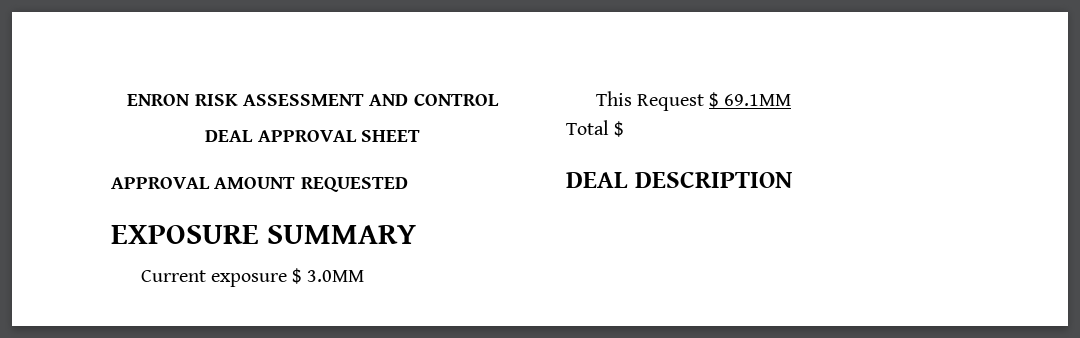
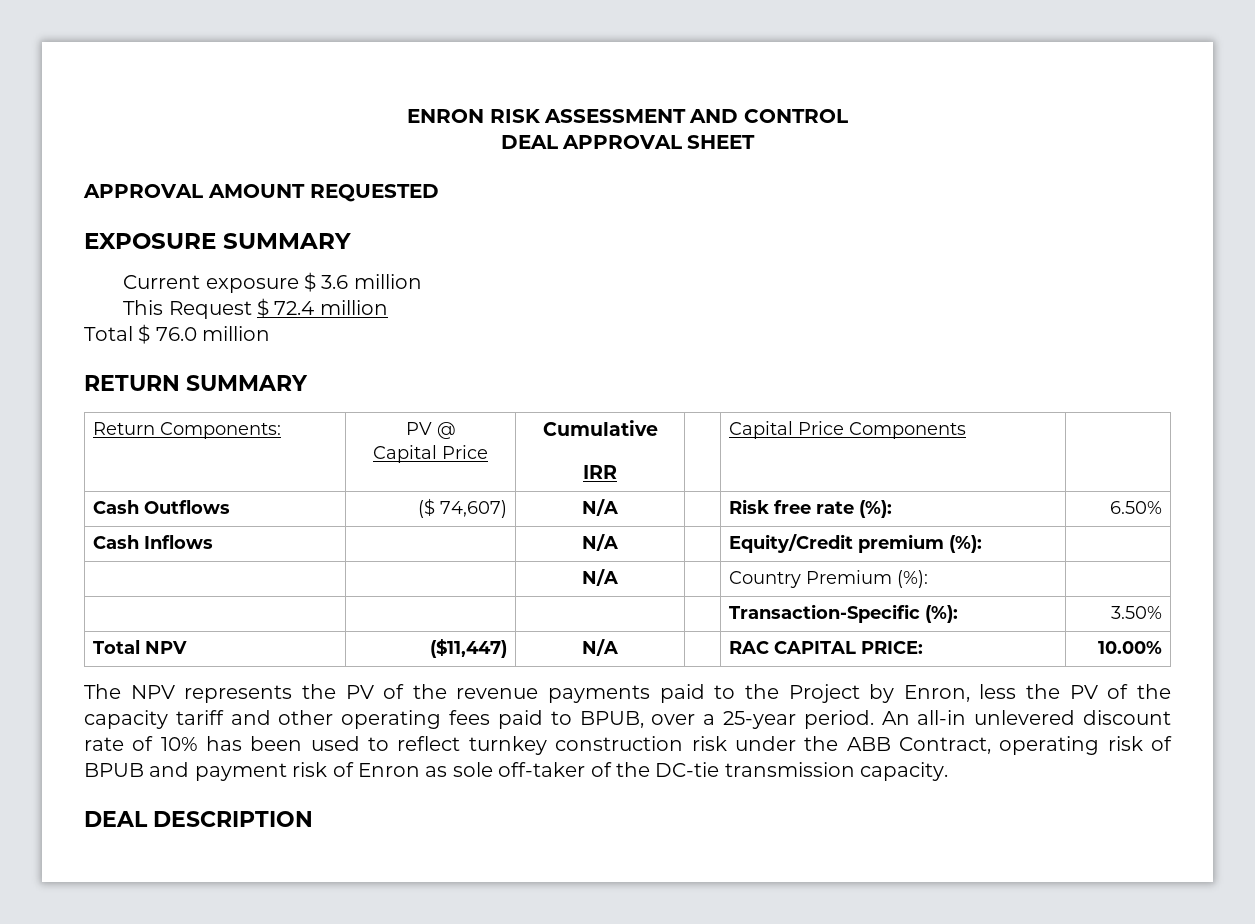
[307,270,365,282] 3.0MM -> [321,274,422,289] 3.6 million
[724,94,792,106] 69.1MM -> [274,300,388,315] 72.4 million
(625, 129) none -> [155,326,271,341] [84,375,308,391] [93,422,282,439] [405,422,456,439] [373,445,488,463] [542,420,658,436] [583,465,617,479] [729,421,967,439] [93,500,231,514] [417,498,507,518] [582,499,618,516] [729,499,893,518] [1109,501,1162,514] [93,535,214,549] [582,534,618,551] [729,534,983,553] [582,569,618,586] [729,570,929,588] [729,604,959,623] [1110,606,1162,619] [93,640,188,654] [429,639,507,658] [582,639,618,656] [729,641,924,654] [1097,641,1162,654] [84,684,1172,703] [84,710,1171,729] [84,736,1173,755] [84,762,949,781] 76.0 million // RETURN SUMMARY // Return Components: | PV @ // Capital Price | Cumulative // IRR | | Capital Price Components | // Cash Outflows | ($ 74,607) | N/A | | Risk free rate (%): | 6.50% // Cash Inflows | | N/A | | Equity/Credit premium (%): | // | | N/A | | Country Premium (%): | // | | | | Transaction-Specific (%): | 3.50% // Total NPV | ($11,447) | N/A | | RAC CAPITAL PRICE: | 10.00% // The NPV represents the PV of the revenue payments paid to the Project by Enron, less the PV of the capacity tariff and other operating fees paid to BPUB, over a 25-year period. An all-in unlevered discount rate of 10% has been used to reflect turnkey construction risk under the ABB Contract, operating risk of BPUB and payment risk of Enron as sole off-taker of the DC-tie transmission capacity.

